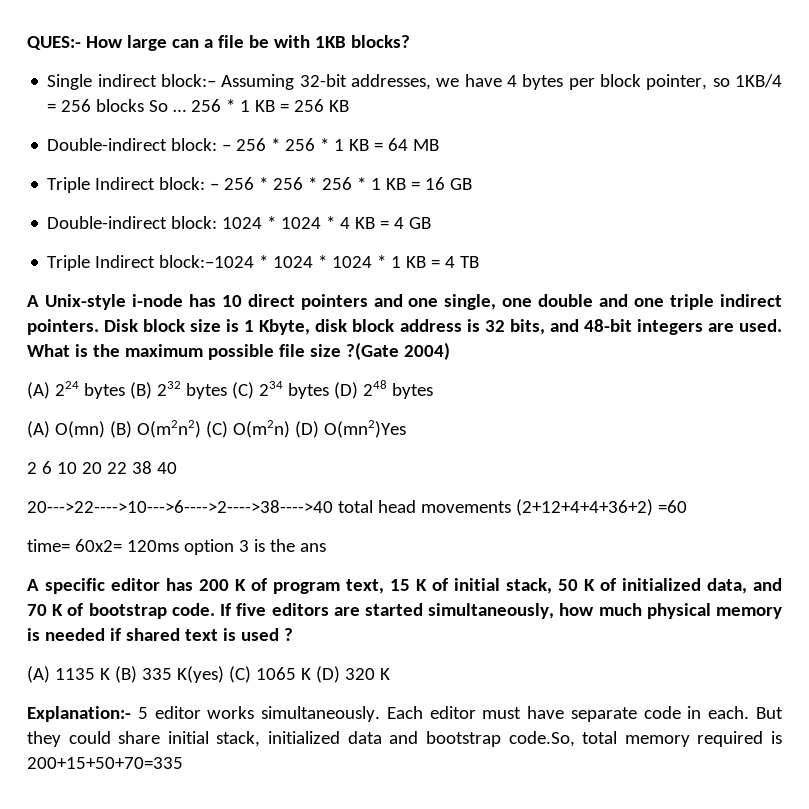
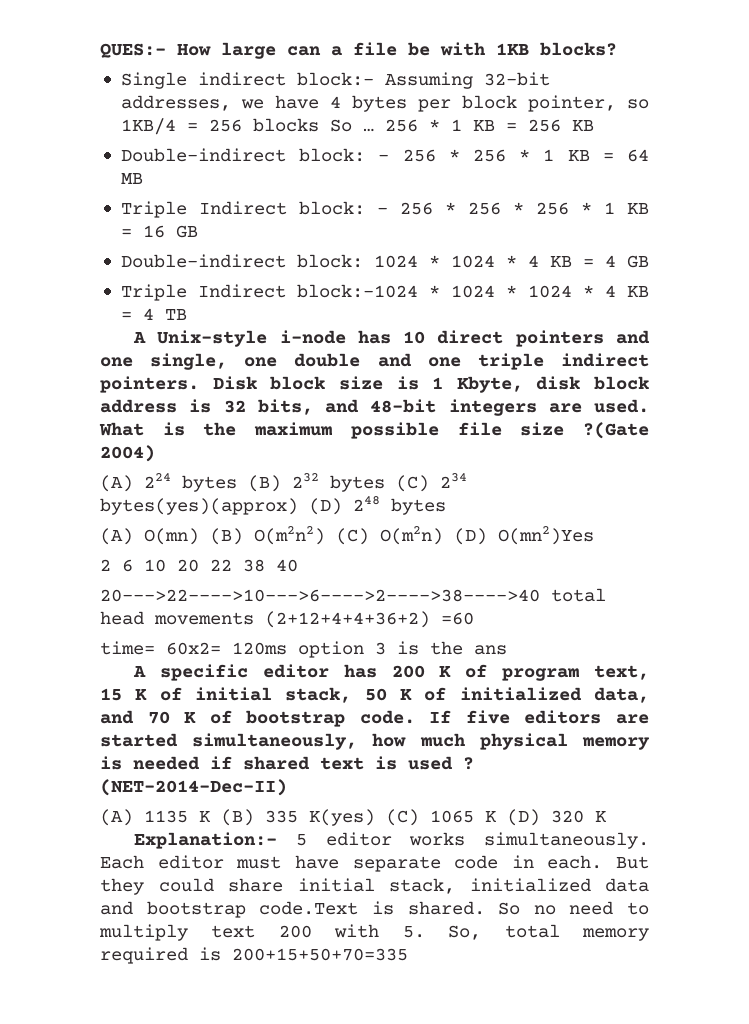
[391,256,402,268] 1 -> [604,285,616,297] 4
[287,383,329,399] bytes -> [100,498,298,515] bytes(yes)(approx)
(293, 634) none -> [100,779,287,796] (NET-2014-Dec-II)
[508,731,575,747] code.So, -> [259,901,649,915] [99,924,482,941] code.Text is shared. So no need to multiply text 200 with 5. So,

